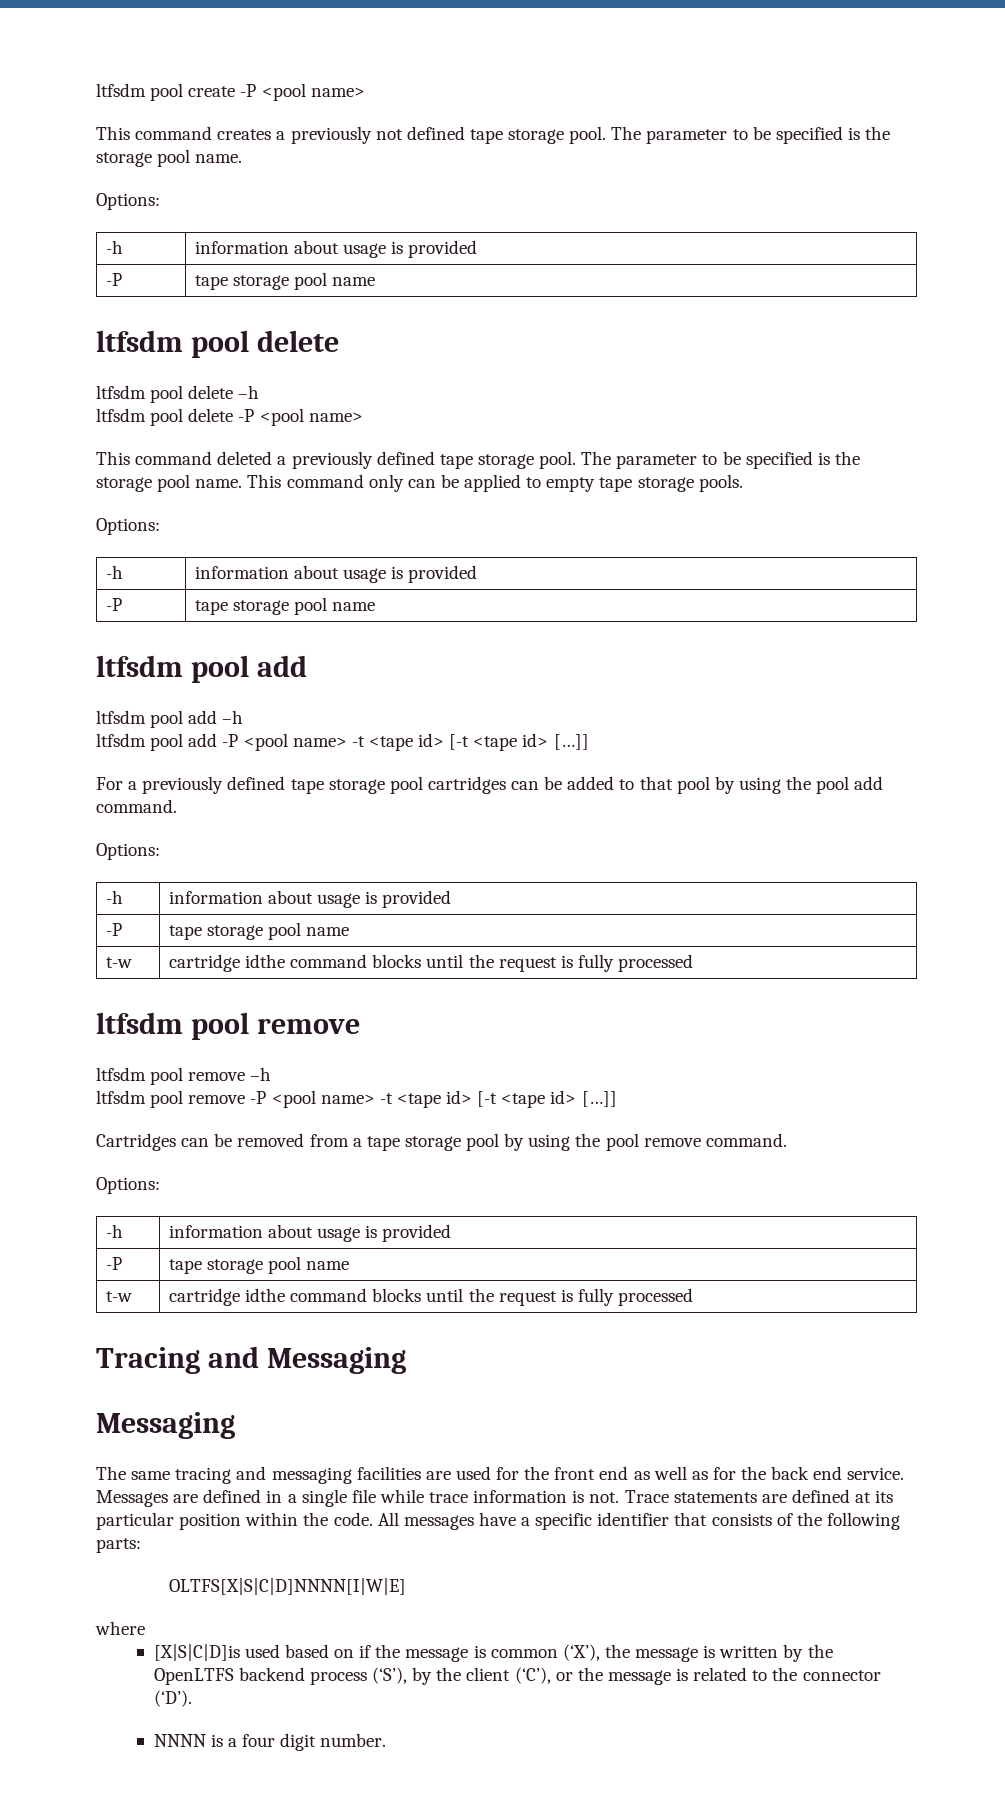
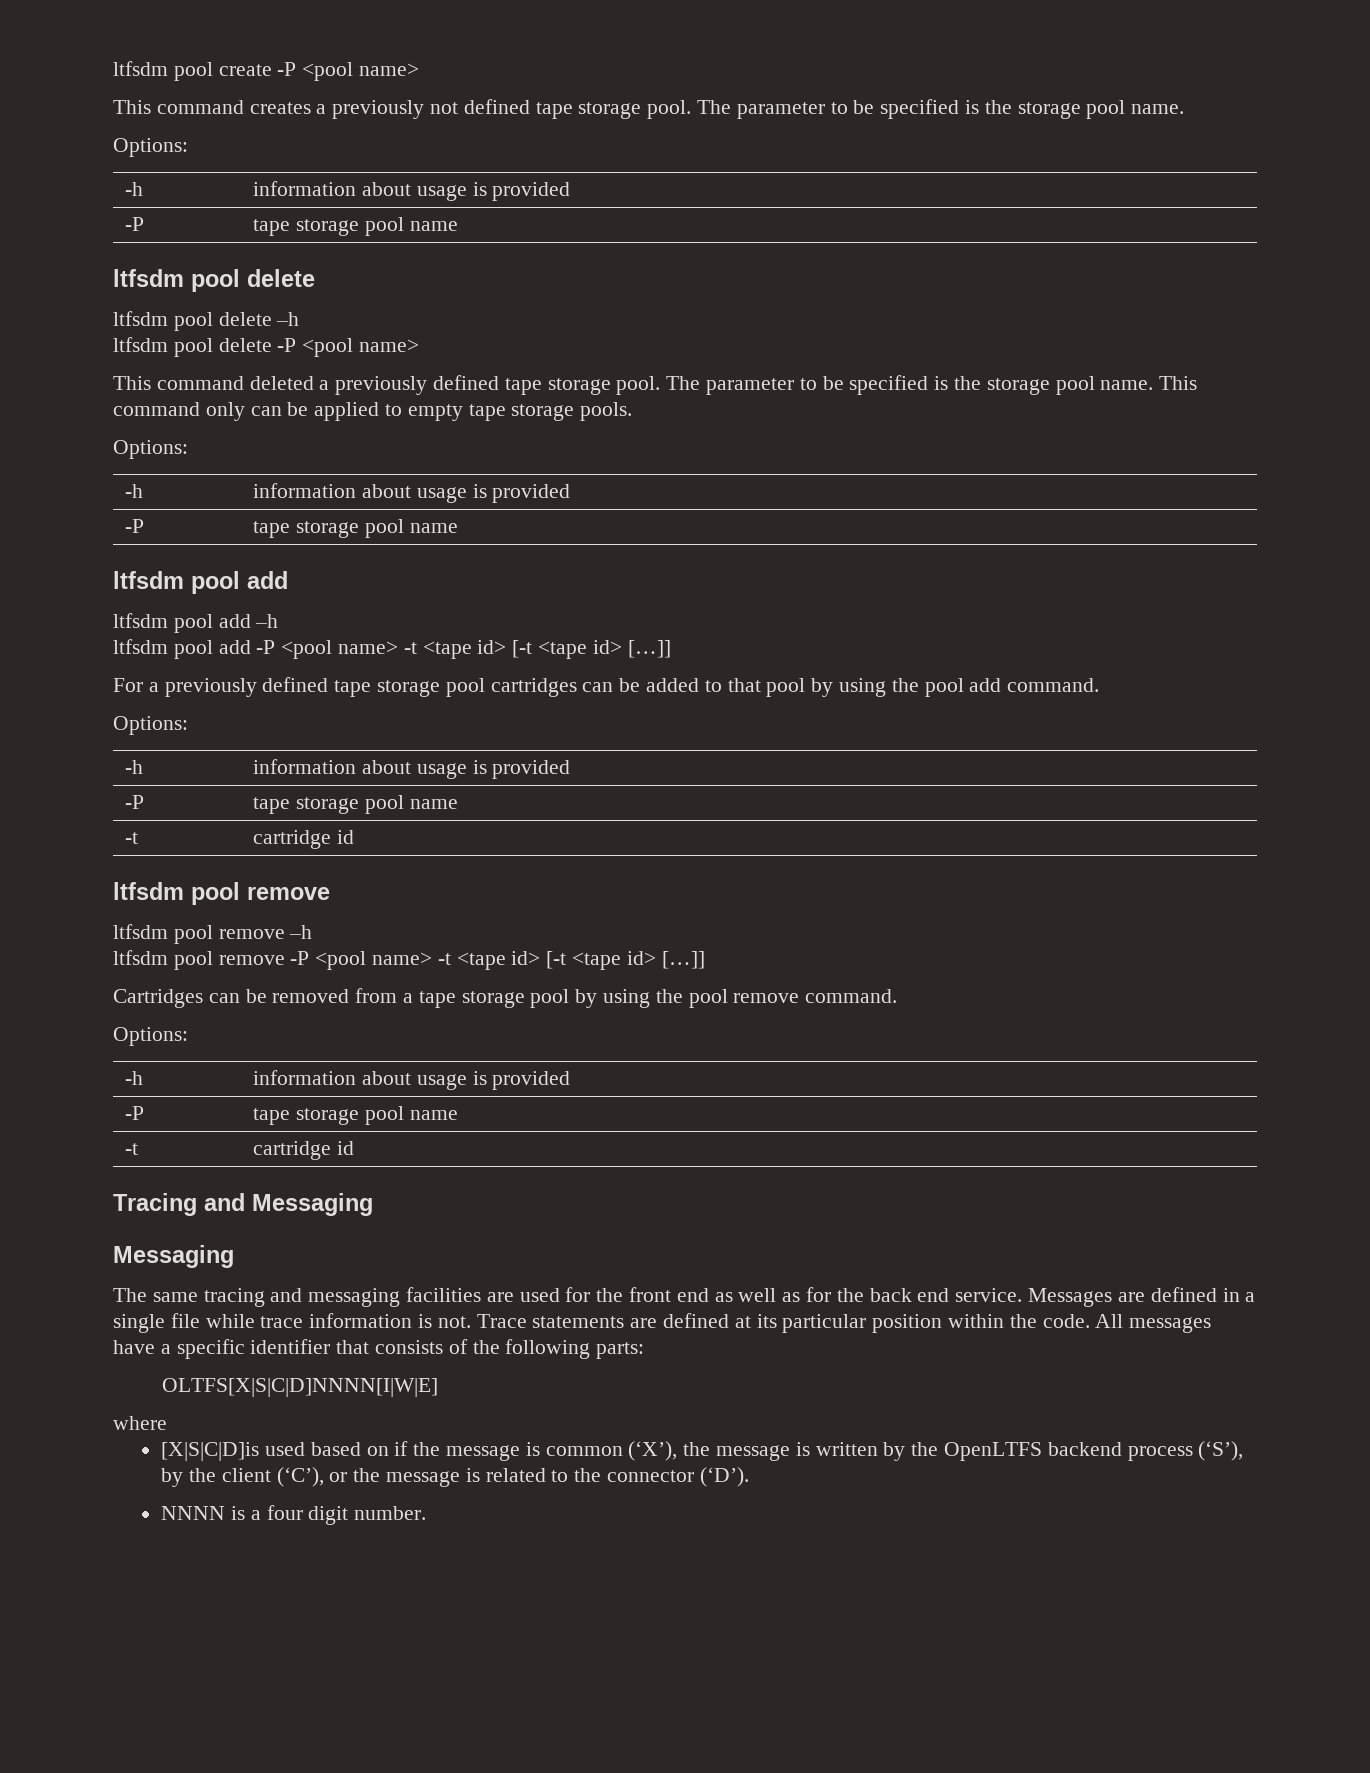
[105,957,132,968] [168,954,694,972] t-w | cartridge idthe command blocks until the request is fully processed -> [125,832,139,844] [253,830,354,849] -t | cartridge id
[105,1291,132,1302] [168,1288,694,1306] t-w | cartridge idthe command blocks until the request is fully processed -> [125,1143,139,1155] [253,1141,354,1160] -t | cartridge id

